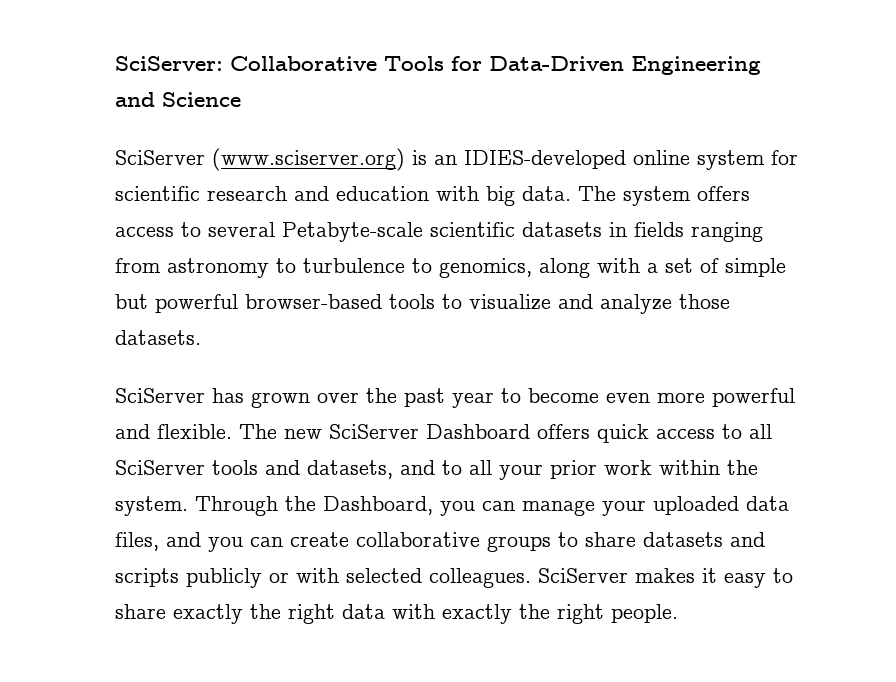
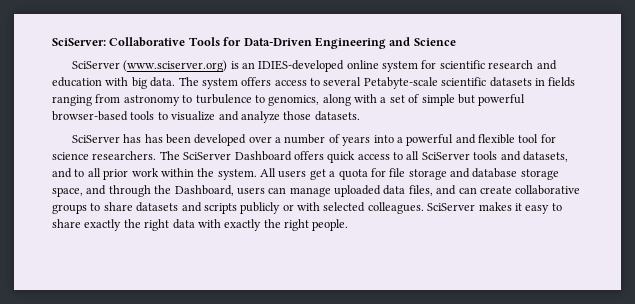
[251,388,795,408] [115,424,322,439] grown over the past year to become even more powerful and flexible. The new -> [144,134,556,146] [52,151,180,160] has been developed over a number of years into a powerful and flexible tool for science researchers. The
[499,464,543,480] your -> (101, 172) none
[195,496,278,516] Through -> [260,168,559,180] [52,185,151,197] All users get a quota for file storage and database storage space, and through
[440,501,475,516] you -> [236,187,265,195] users
[602,500,646,516] your -> (331, 192) none
[208,537,243,552] you -> (457, 190) none

